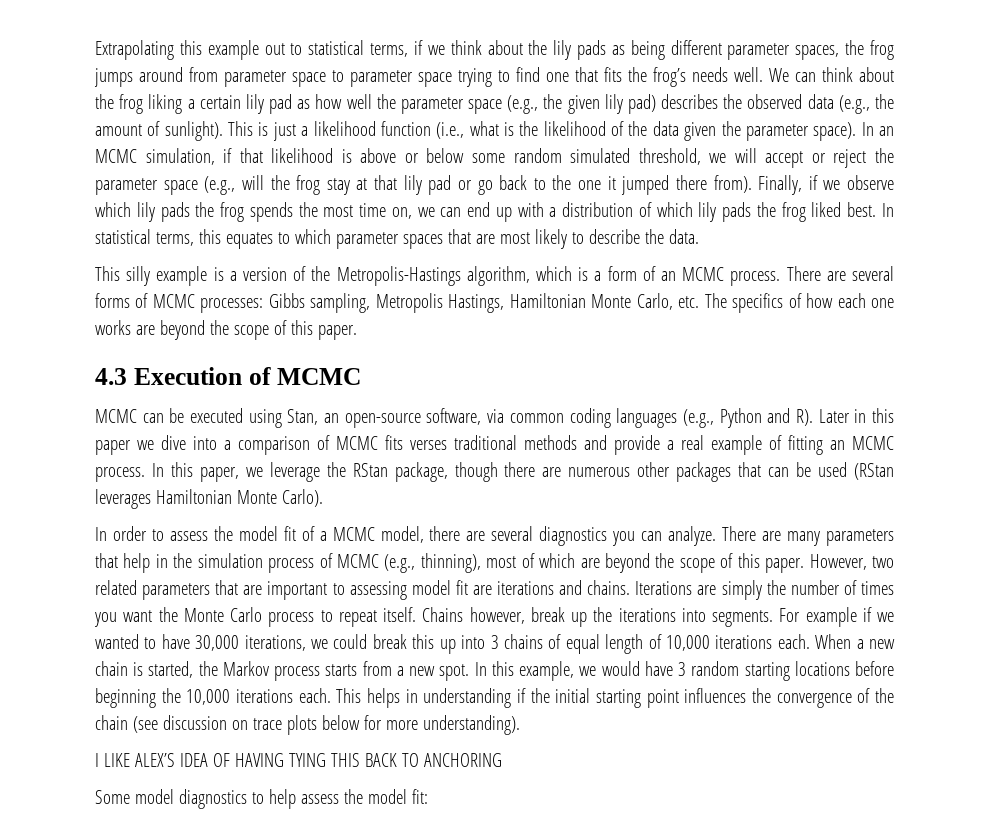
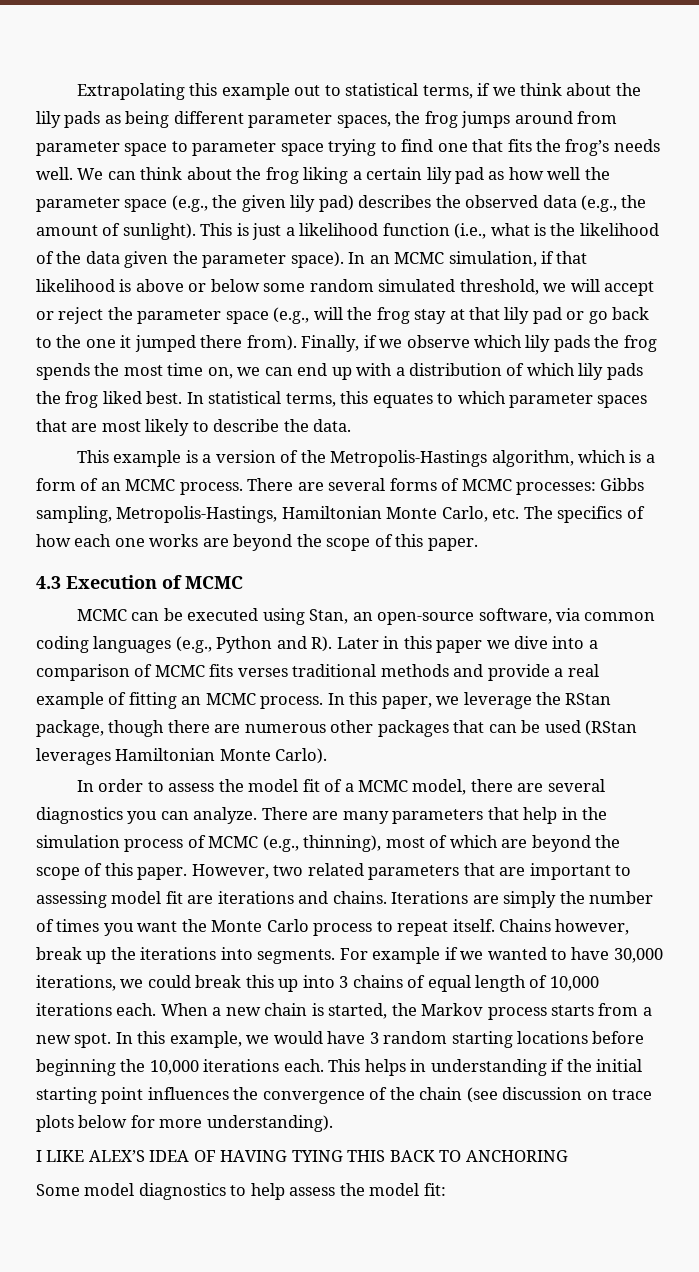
[126,266,151,286] silly -> (109, 456) none
[375,293,505,313] Metropolis Hastings, -> [116,506,278,523] Metropolis-Hastings,

